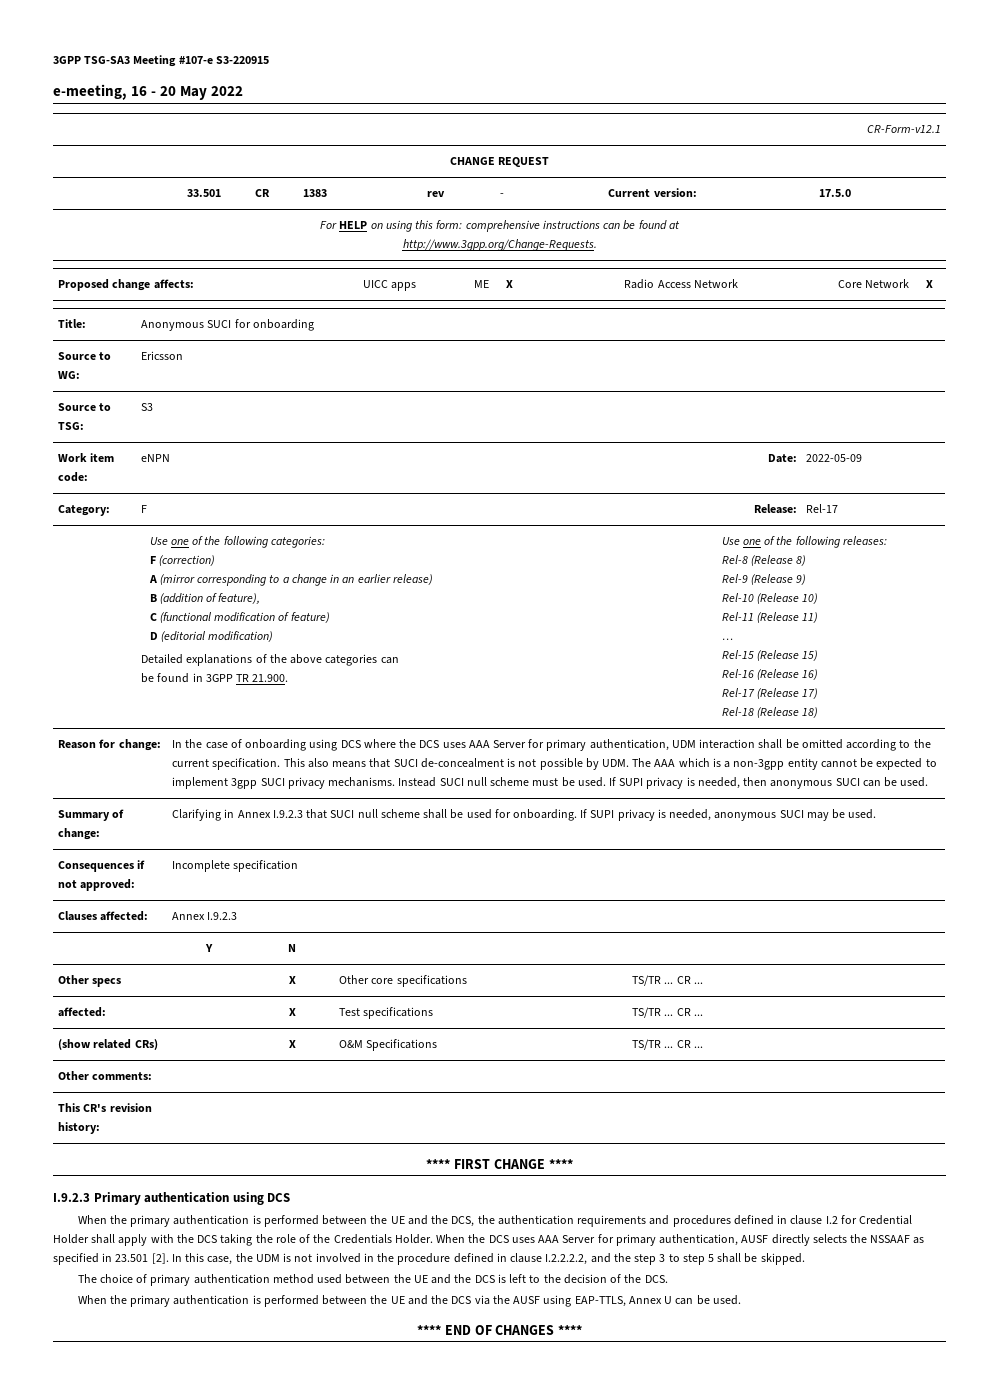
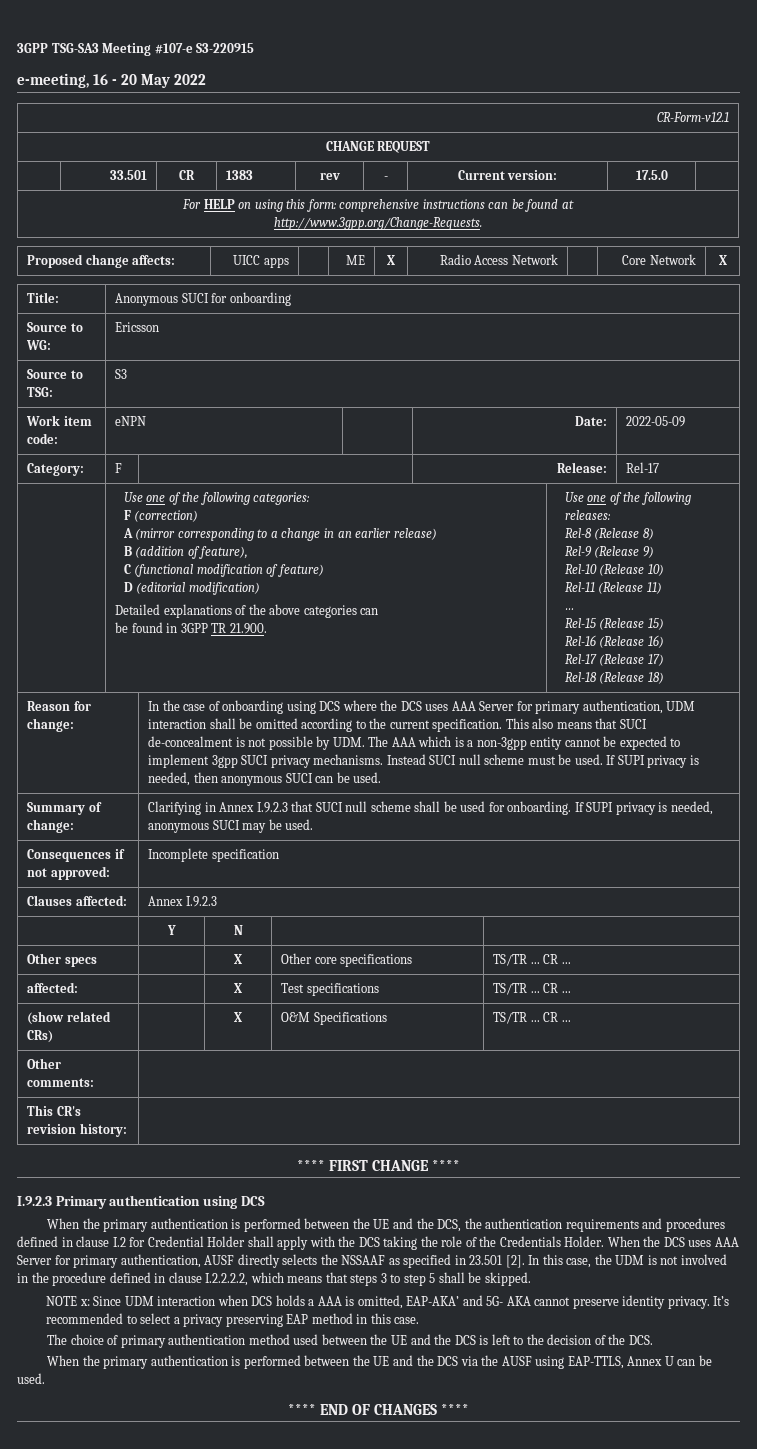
[590,1253,657,1265] and the step -> [250,1272,378,1286] which means that steps
(805, 1259) none -> [46,1295,730,1309] [46,1313,420,1327] // NOTE x: Since UDM interaction when DCS holds a AAA is omitted, EAP-AKA’ and 5G- AKA cannot preserve identity privacy. It’s recommended to select a privacy preserving EAP method in this case.

